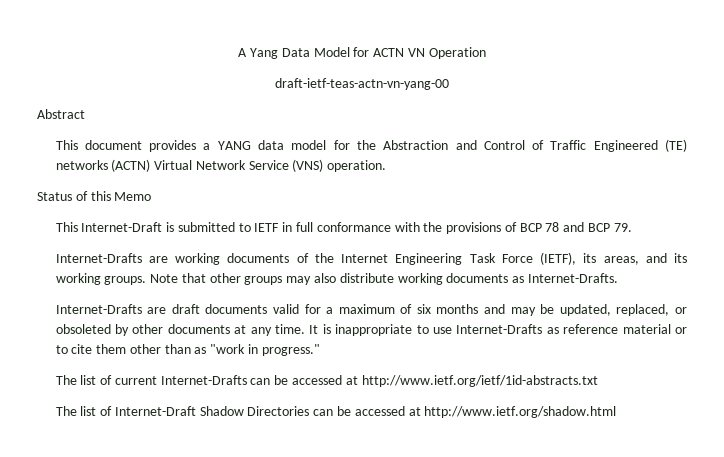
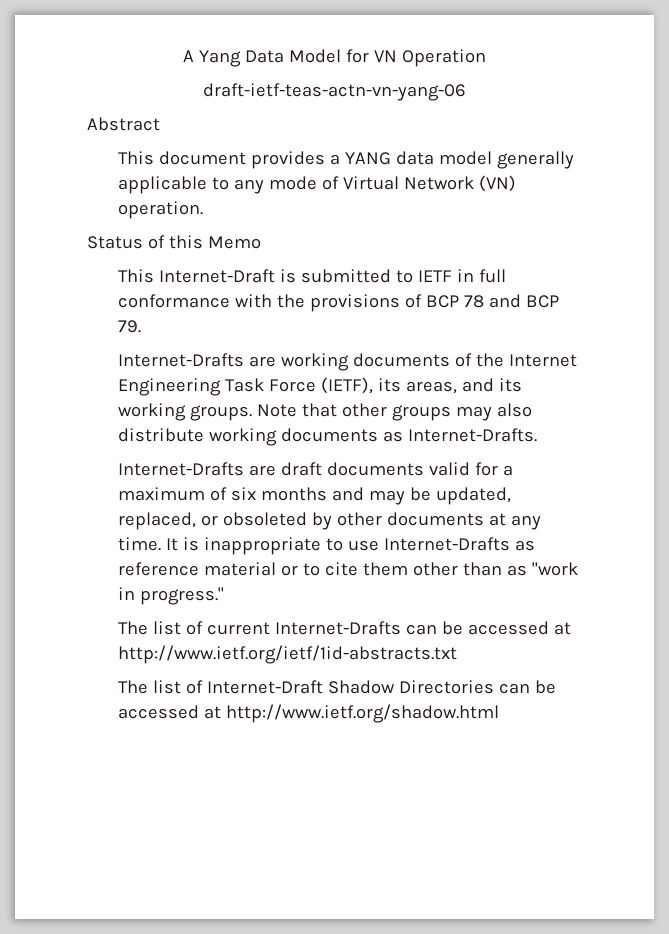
[373,48,405,57] ACTN -> (369, 56) none
[275,78,449,90] draft-ietf-teas-actn-vn-yang-00 -> [203,83,466,101] draft-ietf-teas-actn-vn-yang-06
[333,139,687,152] [55,159,324,172] for the Abstraction and Control of Traffic Engineered (TE) networks (ACTN) Virtual Network Service (VNS) -> [497,151,575,169] [118,175,517,194] generally applicable to any mode of Virtual Network (VN)

